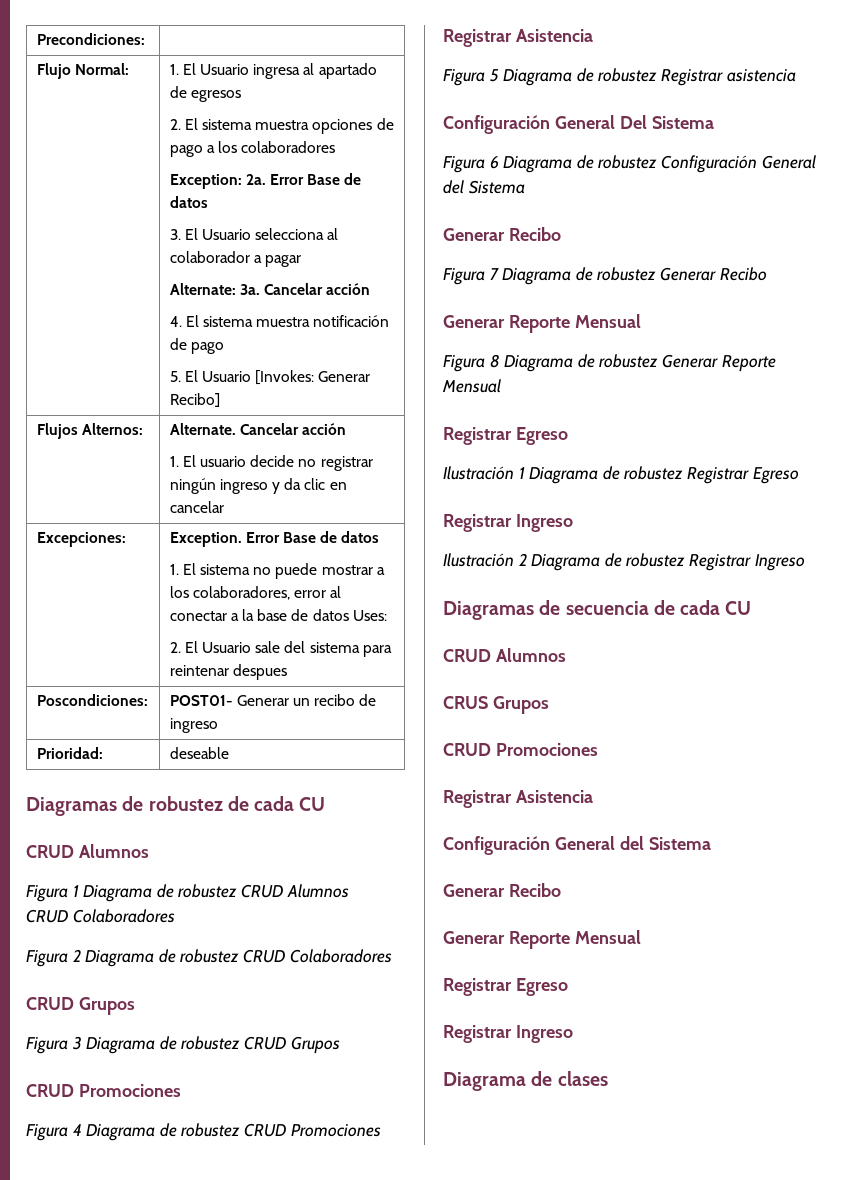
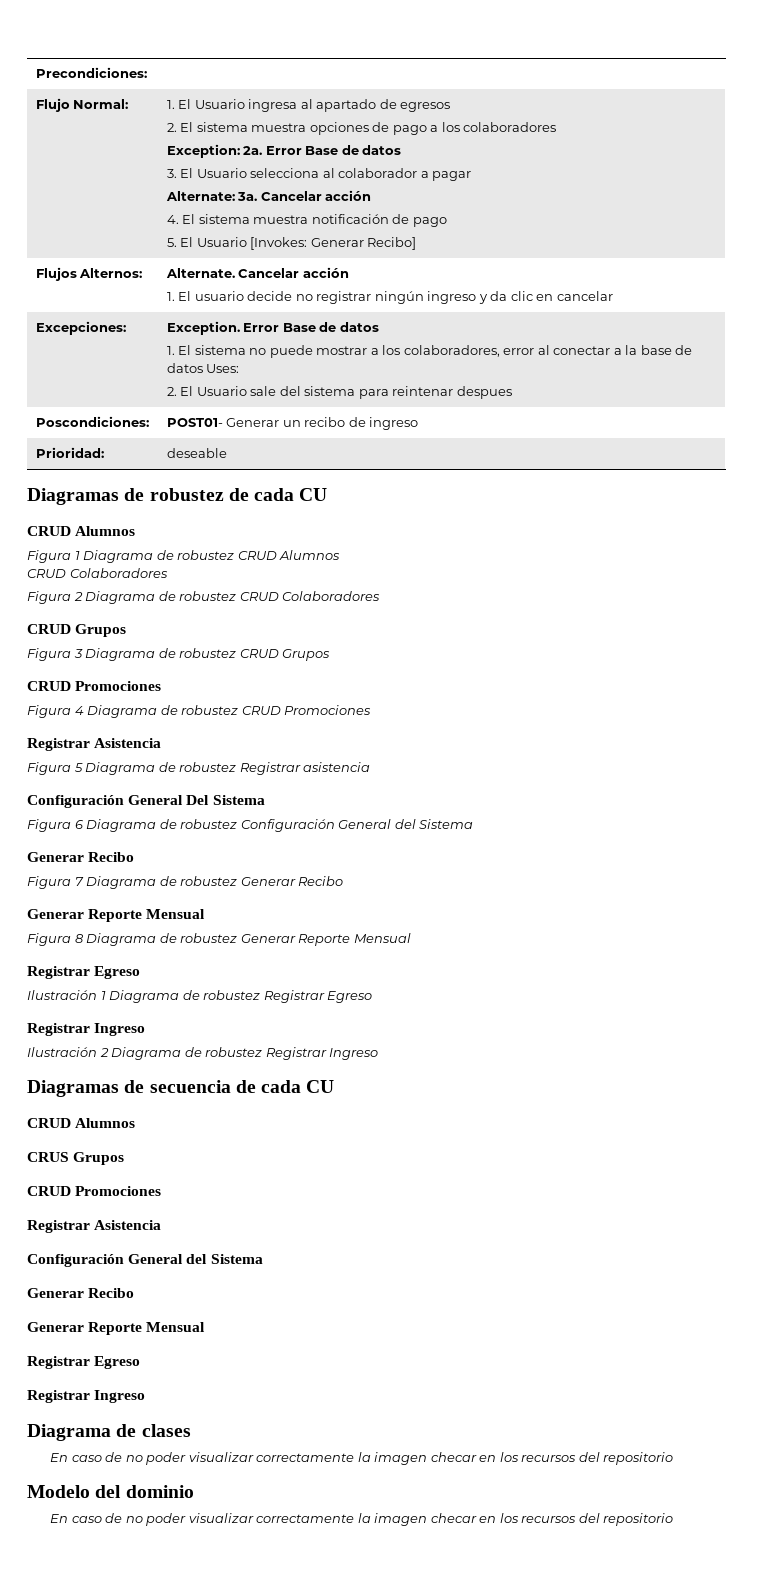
(608, 1078) none -> [50,1452,674,1465] [27,1485,194,1498] [50,1513,674,1526] // En caso de no poder visualizar correctamente la imagen checar en los recursos del repositorio // Modelo del dominio // En caso de no poder visualizar correctamente la imagen checar en los recursos del repositorio

